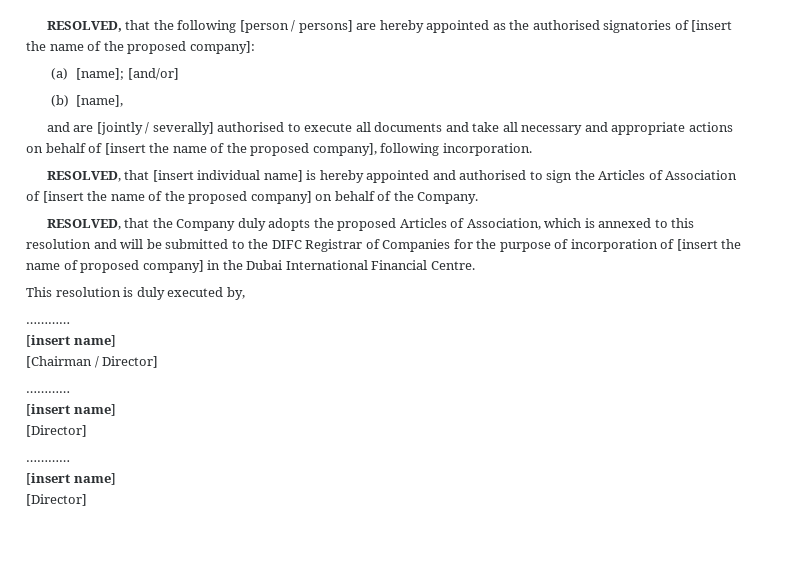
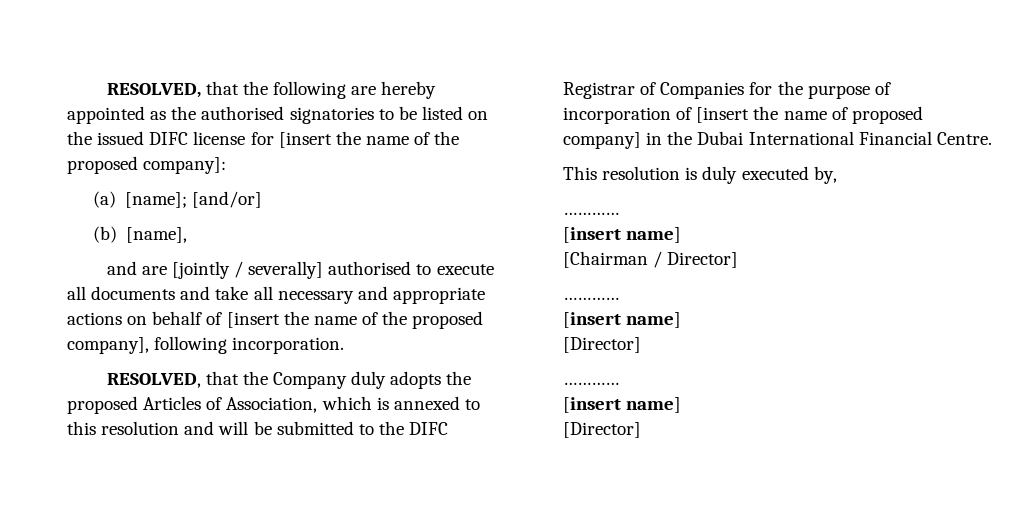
[239,20,353,33] [person / persons] -> (347, 90) none
[674,20,689,30] of -> [378,106,489,120] [67,131,274,145] to be listed on the issued DIFC license for
[46,170,738,183] [26,191,479,204] // RESOLVED, that [insert individual name] is hereby appointed and authorised to sign the Articles of Association of [insert the name of the proposed company] on behalf of the Company. -> (345, 345) none

